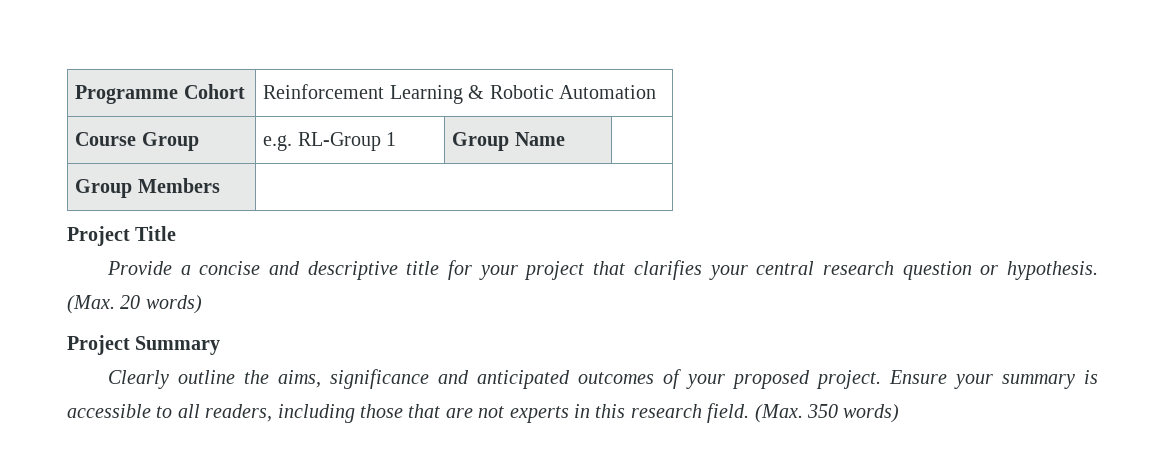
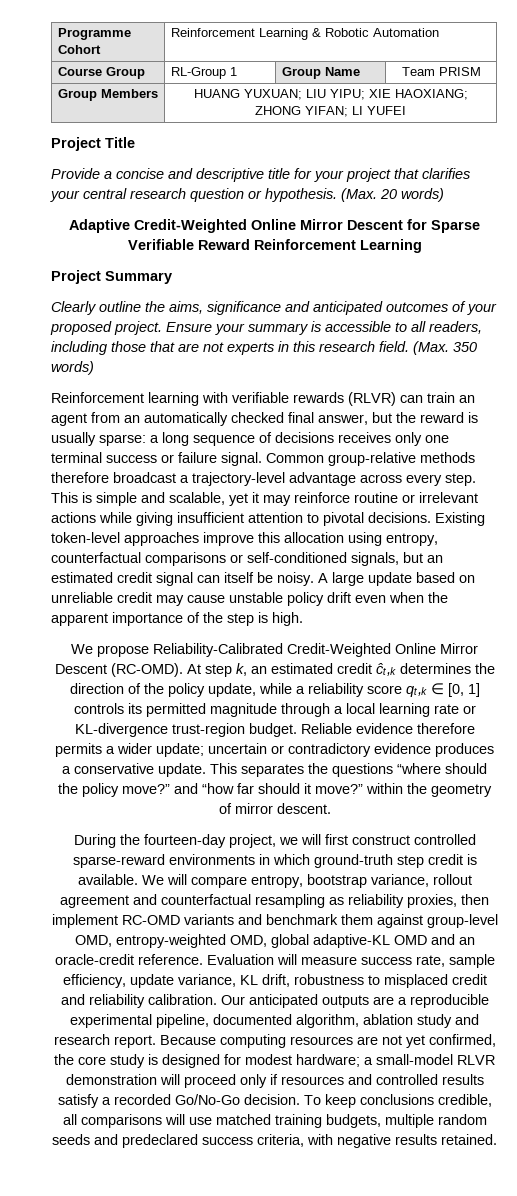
[263,135,293,151] e.g. -> (145, 73) none
(565, 139) none -> [401,67,481,76] Team PRISM
(220, 185) none -> [193,89,468,100] [255,106,406,117] HUANG YUXUAN; LIU YIPU; XIE HAOXIANG; ZHONG YIFAN; LI YUFEI
(202, 304) none -> [69,219,480,233] [127,239,422,253] // Adaptive Credit-Weighted Online Mirror Descent for Sparse Verifiable Reward Reinforcement Learning
(900, 413) none -> [51,392,475,406] [51,412,478,426] [51,432,449,446] [51,452,475,466] [51,472,476,486] [51,492,478,506] [51,512,485,526] [51,532,438,546] [51,552,443,566] [51,572,475,586] [51,592,448,606] [51,612,303,626] [71,643,478,657] [54,663,495,677] [69,683,480,697] [73,703,476,717] [74,723,475,737] [55,743,494,757] [62,763,487,777] [58,783,492,797] [218,803,331,814] [73,834,476,848] [72,854,477,868] [77,874,472,888] [60,894,489,908] [51,914,498,928] [74,934,475,948] [54,954,495,968] [62,974,487,988] [60,994,489,1008] [70,1014,479,1028] [53,1034,496,1048] [54,1054,495,1068] [65,1074,484,1088] [57,1094,492,1108] [62,1114,487,1128] [52,1134,497,1148] // Reinforcement learning with verifiable rewards (RLVR) can train an agent from an automatically checked final answer, but the reward is usually sparse: a long sequence of decisions receives only one terminal success or failure signal. Common group-relative methods therefore broadcast a trajectory-level advantage across every step. This is simple and scalable, yet it may reinforce routine or irrelevant actions while giving insufficient attention to pivotal decisions. Existing token-level approaches improve this allocation using entropy, counterfactual comparisons or self-conditioned signals, but an estimated credit signal can itself be noisy. A large update based on unreliable credit may cause unstable policy drift even when the apparent importance of the step is high. // We propose Reliability-Calibrated Credit-Weighted Online Mirror Descent (RC-OMD). At step k, an estimated credit ĉₜ,ₖ determines the direction of the policy update, while a reliability score qₜ,ₖ ∈ [0, 1] controls its permitted magnitude through a local learning rate or KL-divergence trust-region budget. Reliable evidence therefore permits a wider update; uncertain or contradictory evidence produces a conservative update. This separates the questions “where should the policy move?” and “how far should it move?” within the geometry of mirror descent. // During the fourteen-day project, we will first construct controlled sparse-reward environments in which ground-truth step credit is available. We will compare entropy, bootstrap variance, rollout agreement and counterfactual resampling as reliability proxies, then implement RC-OMD variants and benchmark them against group-level OMD, entropy-weighted OMD, global adaptive-KL OMD and an oracle-credit reference. Evaluation will measure success rate, sample efficiency, update variance, KL drift, robustness to misplaced credit and reliability calibration. Our anticipated outputs are a reproducible experimental pipeline, documented algorithm, ablation study and research report. Because computing resources are not yet confirmed, the core study is designed for modest hardware; a small-model RLVR demonstration will proceed only if resources and controlled results satisfy a recorded Go/No-Go decision. To keep conclusions credible, all comparisons will use matched training budgets, multiple random seeds and predeclared success criteria, with negative results retained.

